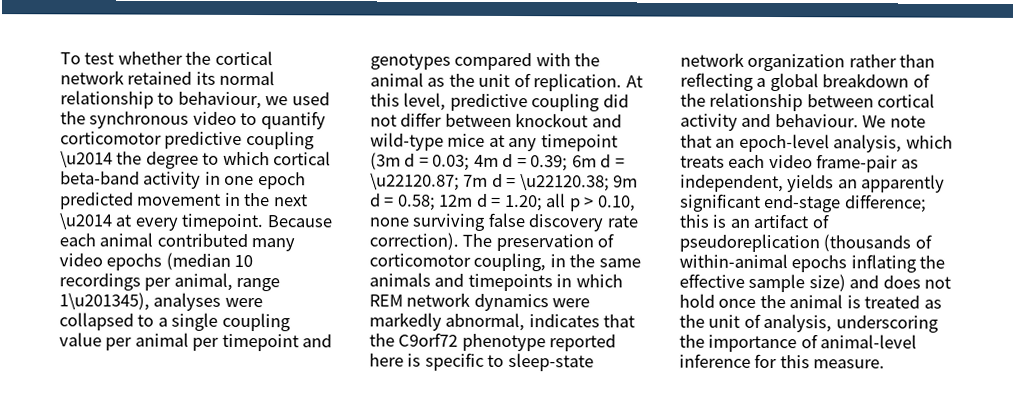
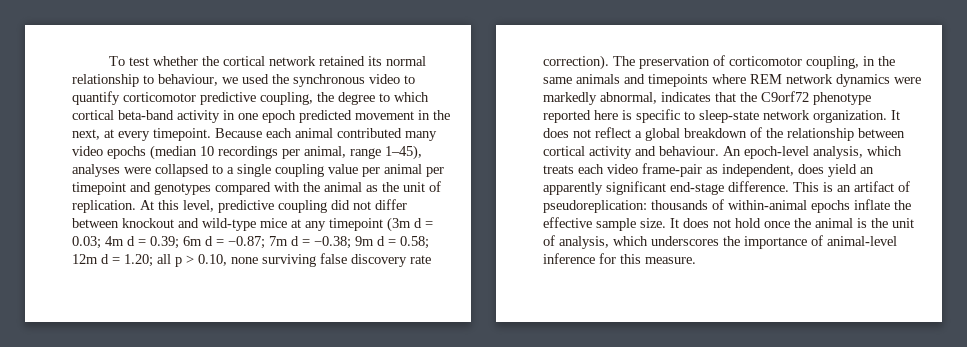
[245,130,315,150] [60,150,113,168] coupling \u2014 -> [260,92,313,105] coupling,
[273,194,308,207] [59,212,112,230] next \u2014 -> [72,129,100,140] next,
[59,292,150,311] 1\u201345), -> [385,145,422,160] 1–45),
[370,172,460,191] \u22120.87; -> [228,236,265,249] −0.87;
[519,173,610,192] \u22120.38; -> [314,236,351,249] −0.38;
[556,274,623,288] in which -> [712,74,746,84] where
[747,53,936,72] [680,72,754,91] organization rather than reflecting -> [813,110,900,123] [543,127,631,138] organization. It does not reflect
[862,115,926,128] [680,134,736,148] We note that an -> [723,146,741,156] An
[787,174,835,193] yields -> [798,164,857,177] does yield
[843,194,927,213] [679,214,709,228] difference; this -> [728,181,819,192] difference. This
[679,233,912,253] pseudoreplication (thousands -> [543,200,708,213] pseudoreplication: thousands
[850,254,917,273] inflating -> [854,199,890,210] inflate
[808,274,880,292] size) and -> [640,218,679,228] size. It
[864,295,942,309] treated as -> (867, 223) none
[835,315,939,333] underscoring -> [613,236,719,246] which underscores

